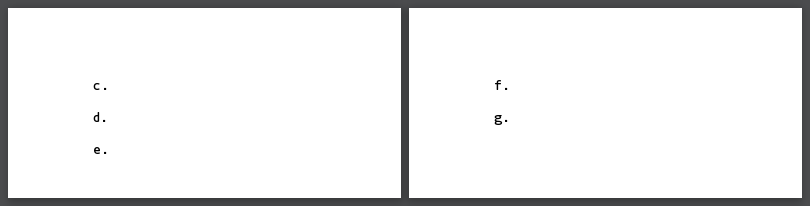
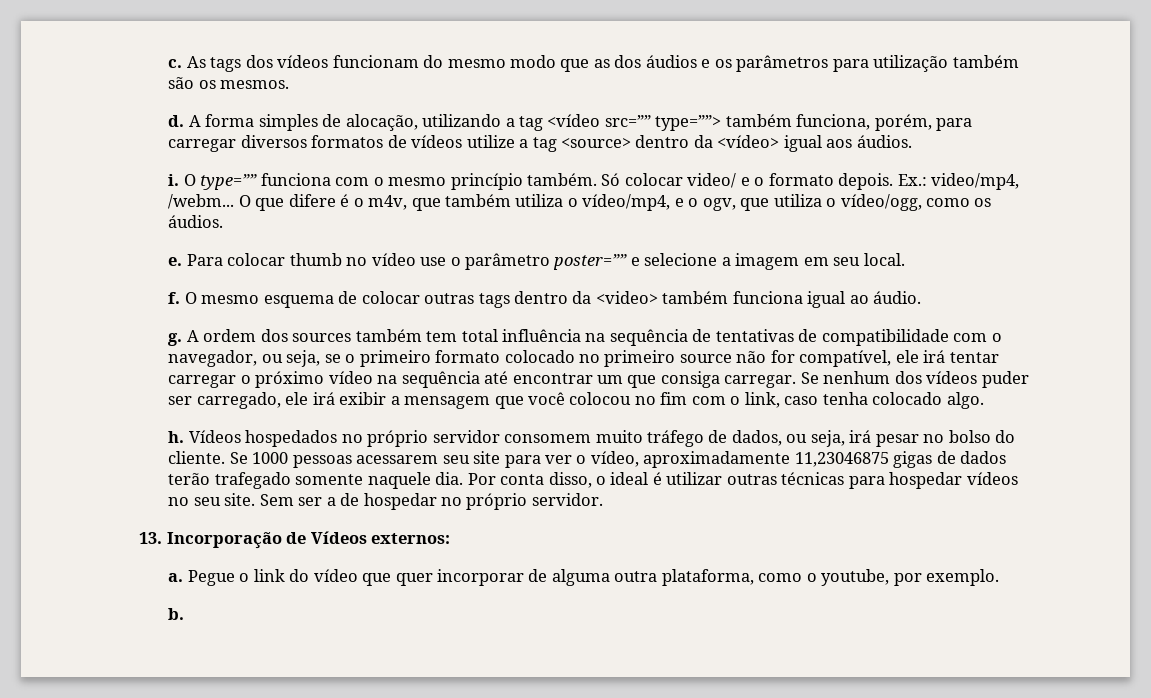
[92,112,108,122] [92,147,109,154] [493,80,510,90] [493,115,510,125] // d. // e. // f. // g. -> [186,55,1019,72] [168,77,290,89] [168,114,973,131] [168,135,912,152] [168,173,1020,190] [168,194,992,211] [168,215,224,228] [168,253,905,270] [168,291,922,308] [168,329,1002,346] [168,350,999,367] [168,371,1029,388] [168,392,984,409] [168,430,1016,447] [168,451,1007,468] [168,472,1018,489] [168,493,603,510] [139,531,450,549] [168,569,1000,586] [168,608,185,620] As tags dos vídeos funcionam do mesmo modo que as dos áudios e os parâmetros para utilização também são os mesmos. // d. A forma simples de alocação, utilizando a tag <vídeo src=”” type=””> também funciona, porém, para carregar diversos formatos de vídeos utilize a tag <source> dentro da <vídeo> igual aos áudios. // i. O type=”” funciona com o mesmo princípio também. Só colocar video/ e o formato depois. Ex.: video/mp4, /webm... O que difere é o m4v, que também utiliza o vídeo/mp4, e o ogv, que utiliza o vídeo/ogg, como os áudios. // e. Para colocar thumb no vídeo use o parâmetro poster=”” e selecione a imagem em seu local. // f. O mesmo esquema de colocar outras tags dentro da <video> também funciona igual ao áudio. // g. A ordem dos sources também tem total influência na sequência de tentativas de compatibilidade com o navegador, ou seja, se o primeiro formato colocado no primeiro source não for compatível, ele irá tentar carregar o próximo vídeo na sequência até encontrar um que consiga carregar. Se nenhum dos vídeos puder ser carregado, ele irá exibir a mensagem que você colocou no fim com o link, caso tenha colocado algo. // h. Vídeos hospedados no próprio servidor consomem muito tráfego de dados, ou seja, irá pesar no bolso do cliente. Se 1000 pessoas acessarem seu site para ver o vídeo, aproximadamente 11,23046875 gigas de dados terão trafegado somente naquele dia. Por conta disso, o ideal é utilizar outras técnicas para hospedar vídeos no seu site. Sem ser a de hospedar no próprio servidor. // 13. Incorporação de Vídeos externos: // a. Pegue o link do vídeo que quer incorporar de alguma outra plataforma, como o youtube, por exemplo. // b.

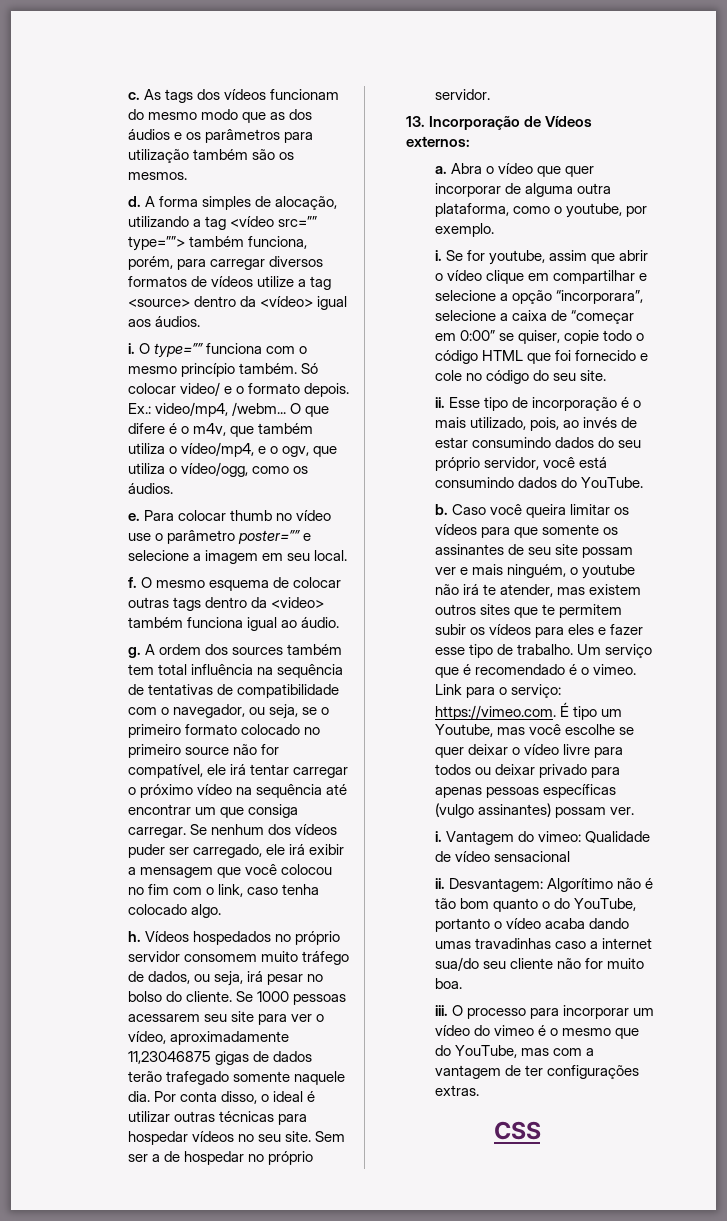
[187,569,310,586] Pegue o link do -> [451,163,495,174] Abra o
[168,608,185,620] b. -> [435,250,649,265] [435,270,648,284] [435,290,644,304] [435,310,635,324] [435,330,645,344] [435,350,649,364] [435,370,607,384] [435,397,642,411] [435,417,638,431] [435,437,642,448] [435,457,608,471] [435,477,644,488] [435,504,630,518] [435,524,619,538] [435,544,634,558] [435,564,636,579] [435,584,642,597] [435,604,623,618] [435,624,644,638] [435,644,653,658] [435,664,637,678] [435,684,562,698] [435,702,623,720] [435,724,635,737] [435,744,624,758] [435,764,621,778] [435,784,617,798] [435,803,635,818] [435,831,651,845] [435,851,571,862] [435,878,654,892] [435,898,637,912] [435,918,630,932] [435,938,653,949] [435,957,645,971] [435,978,463,989] [435,1005,655,1019] [435,1025,640,1039] [435,1045,595,1058] [435,1065,640,1079] [435,1085,480,1096] [493,1121,541,1140] i. Se for youtube, assim que abrir o vídeo clique em compartilhar e selecione a opção “incorporara”, selecione a caixa de “começar em 0:00” se quiser, copie todo o código HTML que foi fornecido e cole no código do seu site. // ii. Esse tipo de incorporação é o mais utilizado, pois, ao invés de estar consumindo dados do seu próprio servidor, você está consumindo dados do YouTube. // b. Caso você queira limitar os vídeos para que somente os assinantes de seu site possam ver e mais ninguém, o youtube não irá te atender, mas existem outros sites que te permitem subir os vídeos para eles e fazer esse tipo de trabalho. Um serviço que é recomendado é o vimeo. Link para o serviço: https://vimeo.com. É tipo um Youtube, mas você escolhe se quer deixar o vídeo livre para todos ou deixar privado para apenas pessoas específicas (vulgo assinantes) possam ver. // i. Vantagem do vimeo: Qualidade de vídeo sensacional // ii. Desvantagem: Algorítimo não é tão bom quanto o do YouTube, portanto o vídeo acaba dando umas travadinhas caso a internet sua/do seu cliente não for muito boa. // iii. O processo para incorporar um vídeo do vimeo é o mesmo que do YouTube, mas com a vantagem de ter configurações extras. // CSS

